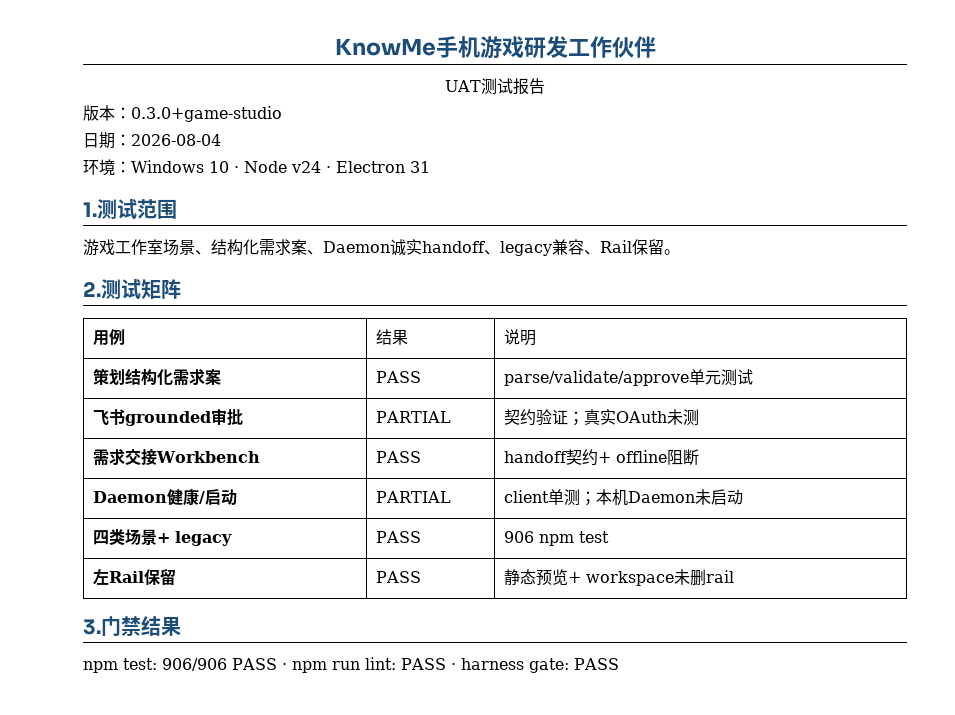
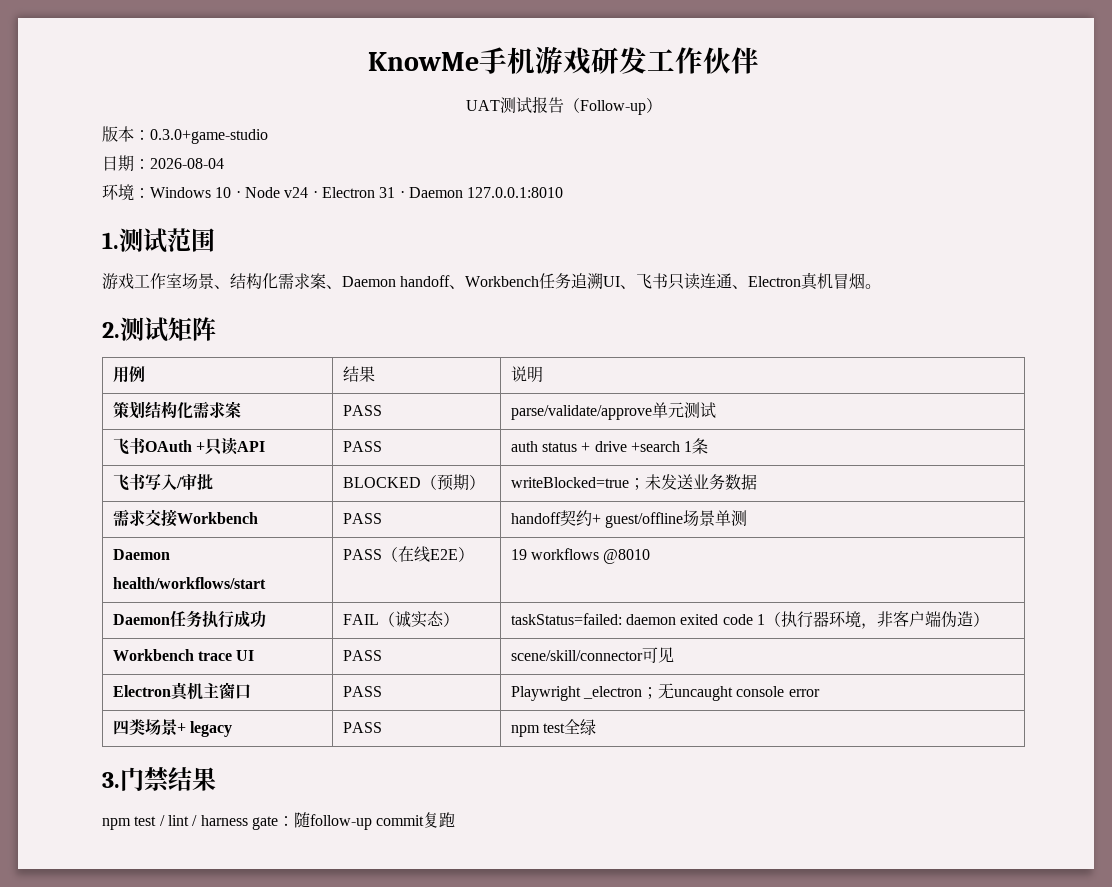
(545, 86) none -> [563,98,662,115] （Follow-up）
(430, 167) none -> [399,187,564,198] · Daemon 127.0.0.1:8010
[390,239,664,256] 诚实handoff、legacy兼容、Rail保留 -> [400,272,866,290] handoff、Workbench任务追溯UI、飞书只读连通、Electron真机冒烟
[124,408,243,426] [375,411,451,423] [503,409,699,426] grounded审批 | PARTIAL | 契约验证；真实OAuth未测 -> [144,437,266,455] [342,441,382,452] [510,438,709,454] [112,473,213,491] [342,474,485,491] [510,474,757,490] OAuth +只读API | PASS | auth status + drive +search 1条 // 飞书写入/审批 | BLOCKED（预期） | writeBlocked=true；未发送业务数据
[615,449,699,465] [92,488,237,506] [375,491,451,503] [503,489,743,506] offline阻断 // Daemon健康/启动 | PARTIAL | client单测；本机Daemon未启动 -> [605,510,748,528] [112,549,170,560] [112,577,266,589] [342,546,474,562] [510,548,651,564] [112,610,266,628] [342,611,459,628] [510,610,990,629] [112,649,255,661] [342,650,382,661] [510,647,674,663] [112,682,251,701] [342,686,382,697] [510,683,820,701] guest/offline场景单测 // Daemon health/workflows/start | PASS（在线E2E） | 19 workflows @8010 // Daemon任务执行成功 | FAIL（诚实态） | taskStatus=failed: daemon exited code 1（执行器环境，非客户端伪造） // Workbench trace UI | PASS | scene/skill/connector可见 // Electron真机主窗口 | PASS | Playwright _electron；无uncaught console error
[503,531,609,546] [92,569,176,586] [375,571,421,583] [503,569,734,586] [83,616,181,636] [83,657,619,673] 906 npm test // 左Rail保留 | PASS | 静态预览+ workspace未删rail // 3.门禁结果 // npm test: 906/906 PASS · npm run lint: PASS · harness gate: PASS -> [510,719,597,737] [102,767,216,792] [102,812,456,830] npm test全绿 // 3.门禁结果 // npm test / lint / harness gate：随follow-up commit复跑

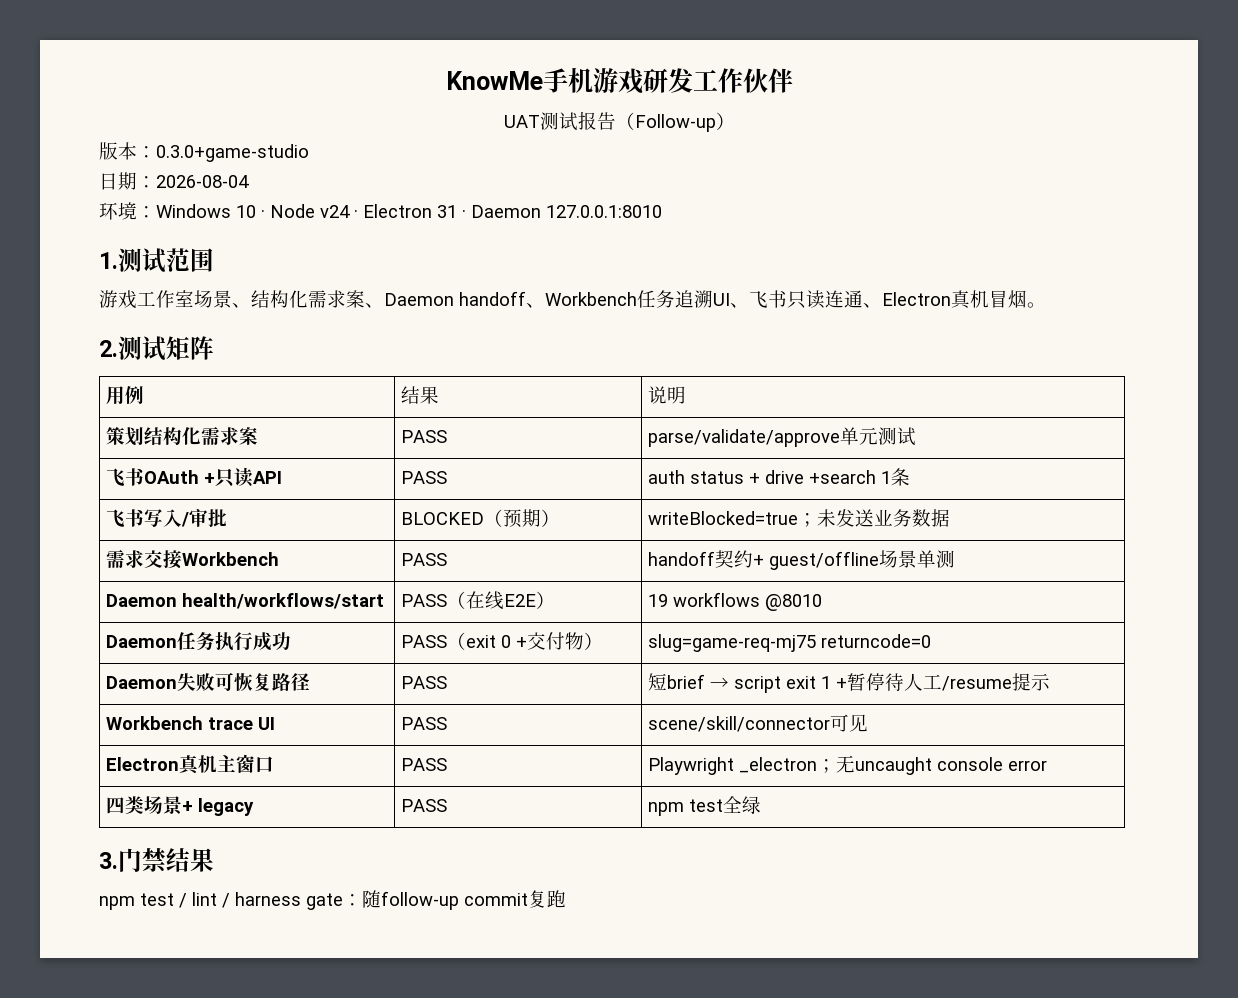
[342,611,459,628] [510,610,990,629] FAIL（诚实态） | taskStatus=failed: daemon exited code 1（执行器环境，非客户端伪造） -> [401,632,604,650] [648,634,932,652] [106,672,311,691] [401,676,448,689] [648,673,1051,693] PASS（exit 0 +交付物） | slug=game-req-mj75 returncode=0 // Daemon失败可恢复路径 | PASS | 短brief → script exit 1 +暂停待人工/resume提示

